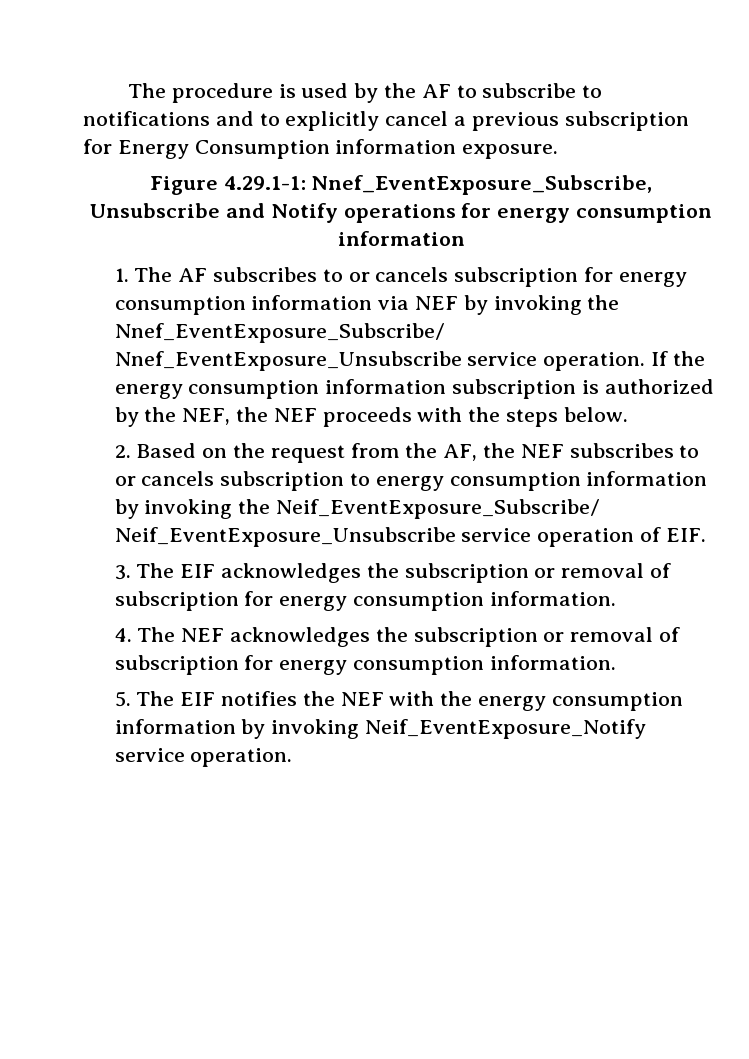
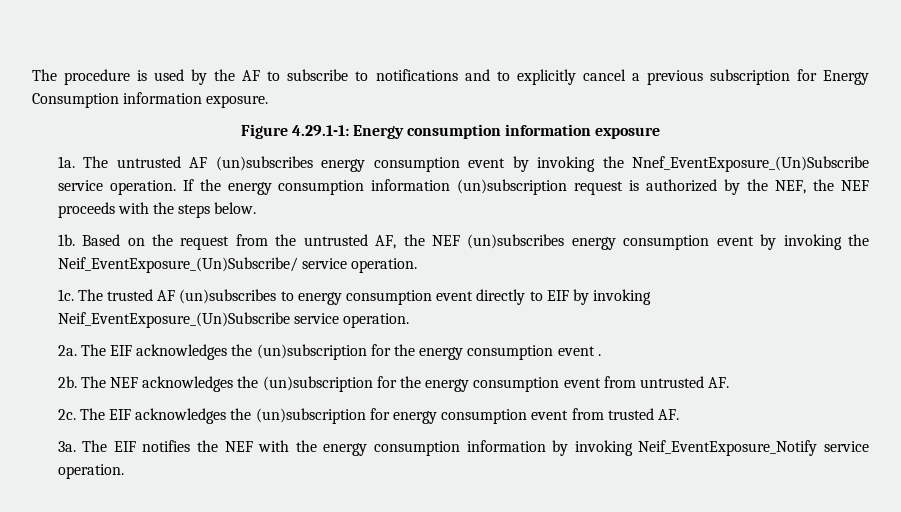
[311,175,653,195] [90,203,712,223] [337,231,465,246] [114,267,687,287] [114,295,620,315] [114,323,445,343] [114,351,462,371] Nnef_EventExposure_Subscribe, Unsubscribe and Notify operations for energy consumption information // 1. The AF subscribes to or cancels subscription for energy consumption information via NEF by invoking the Nnef_EventExposure_Subscribe/ Nnef_EventExposure_Unsubscribe -> [352,124,661,139] [57,156,870,172] Energy consumption information exposure // 1a. The untrusted AF (un)subscribes energy consumption event by invoking the Nnef_EventExposure_(Un)Subscribe
[452,379,577,399] subscription -> [457,179,624,195] (un)subscription request
[114,445,131,458] 2. -> [57,234,75,246] 1b.
(438, 450) none -> [303,234,368,246] untrusted
[569,443,700,458] [114,471,708,491] [114,499,601,519] [114,527,706,547] [114,563,672,583] [114,591,616,611] [114,627,681,647] [114,655,616,675] [114,691,131,707] subscribes to or cancels subscription to energy consumption information by invoking the Neif_EventExposure_Subscribe/ Neif_EventExposure_Unsubscribe service operation of EIF. // 3. The EIF acknowledges the subscription or removal of subscription for energy consumption information. // 4. The NEF acknowledges the subscription or removal of subscription for energy consumption information. // 5. -> [467,234,870,250] [57,257,418,273] [57,289,652,305] [57,312,410,328] [57,344,601,360] [57,376,730,392] [57,408,679,424] [57,441,76,452] (un)subscribes energy consumption event by invoking the Neif_EventExposure_(Un)Subscribe/ service operation. // 1c. The trusted AF (un)subscribes to energy consumption event directly to EIF by invoking Neif_EventExposure_(Un)Subscribe service operation. // 2a. The EIF acknowledges the (un)subscription for the energy consumption event . // 2b. The NEF acknowledges the (un)subscription for the energy consumption event from untrusted AF. // 2c. The EIF acknowledges the (un)subscription for energy consumption event from trusted AF. // 3a.

